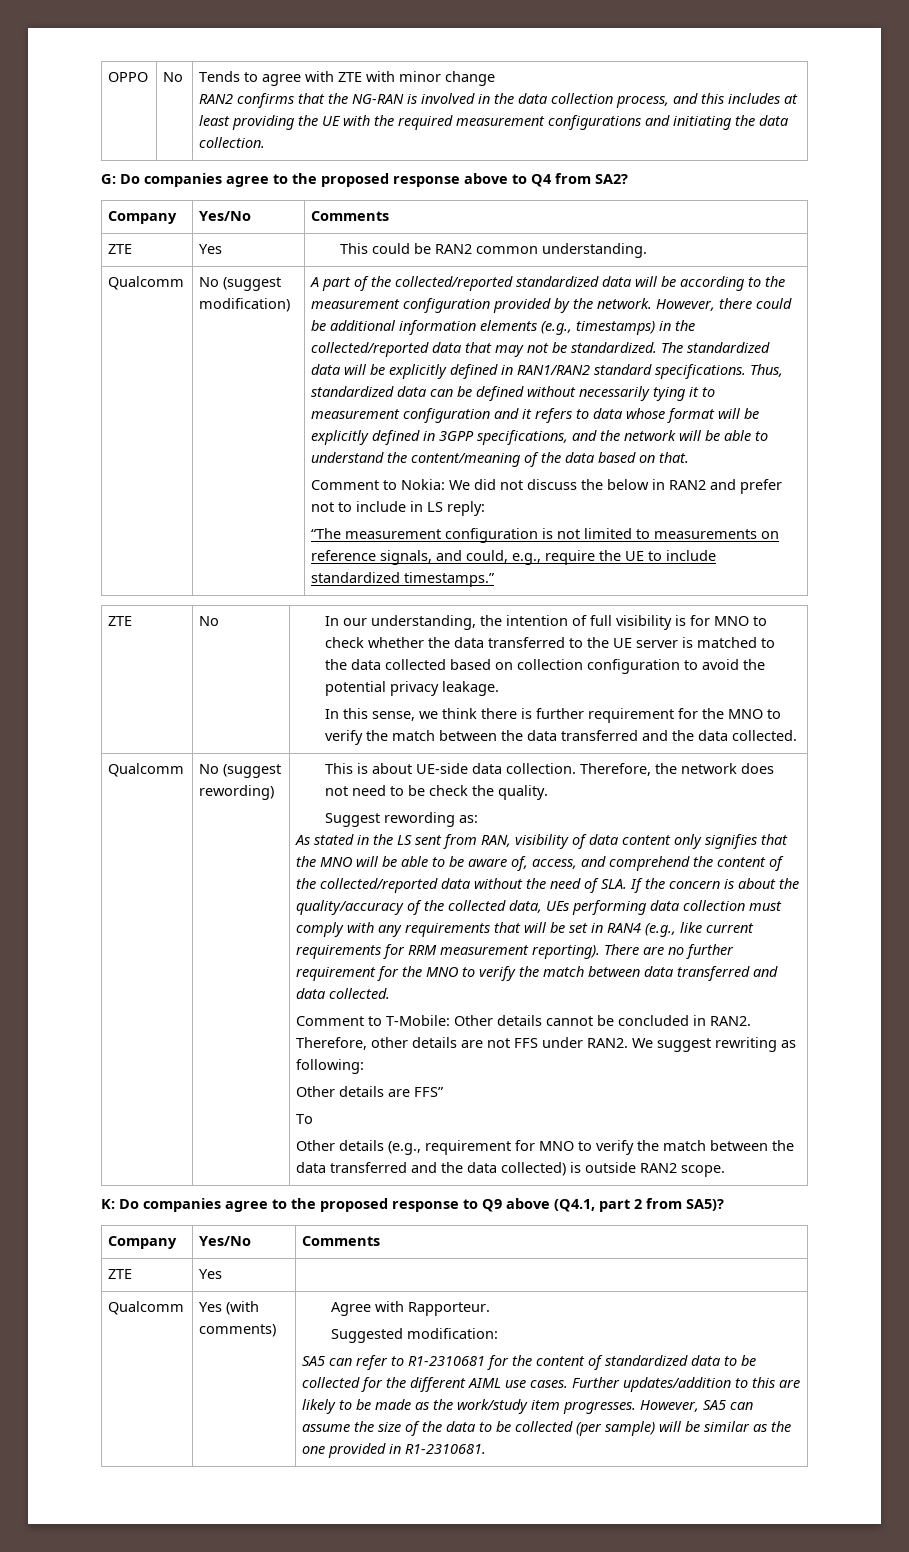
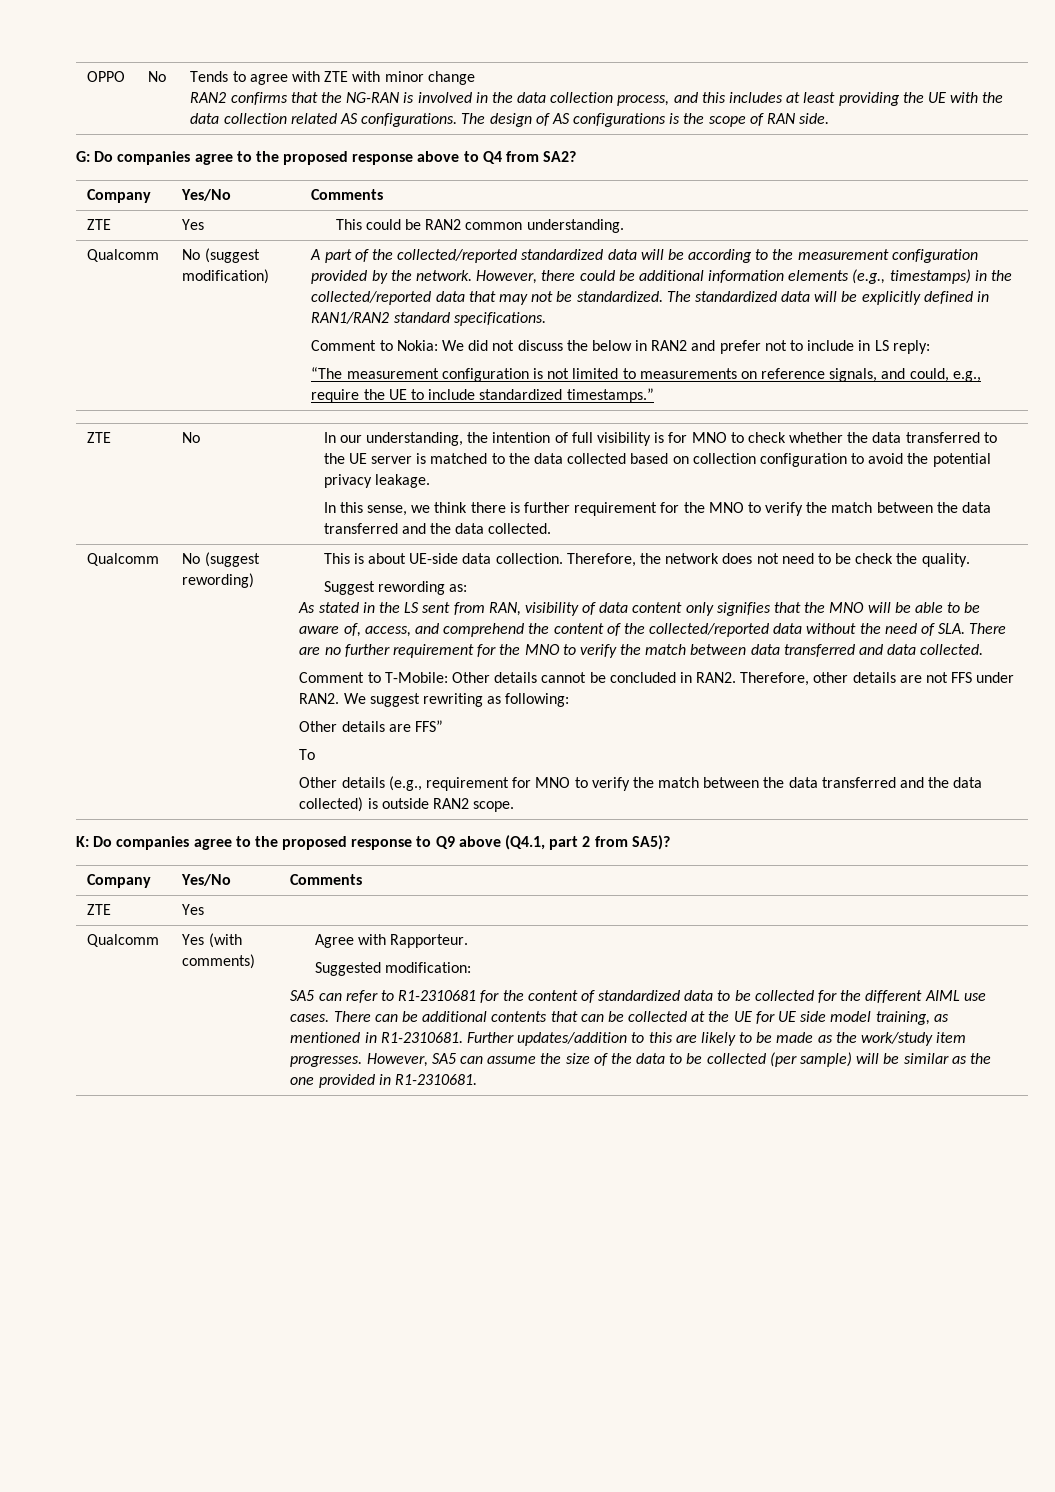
[398,115,789,130] [199,137,266,148] required measurement configurations and initiating the data collection. -> [190,113,830,127] data collection related AS configurations. The design of AS configurations is the scope of RAN side.
[750,364,784,377] [311,386,716,401] [311,408,760,423] [311,430,769,445] [311,452,690,467] Thus, standardized data can be defined without necessarily tying it to measurement configuration and it refers to data whose format will be explicitly defined in 3GPP specifications, and the network will be able to understand the content/meaning of the data based on that. -> (546, 319) none
[630,878,800,893] [296,900,783,915] [296,922,755,937] [296,944,601,959] If the concern is about the quality/accuracy of the collected data, UEs performing data collection must comply with any requirements that will be set in RAN4 (e.g., like current requirements for RRM measurement reporting). -> (966, 628) none
(569, 1384) none -> [333,1011,949,1025] [290,1032,463,1043] There can be additional contents that can be collected at the UE for UE side model training, as mentioned in R1-2310681.

